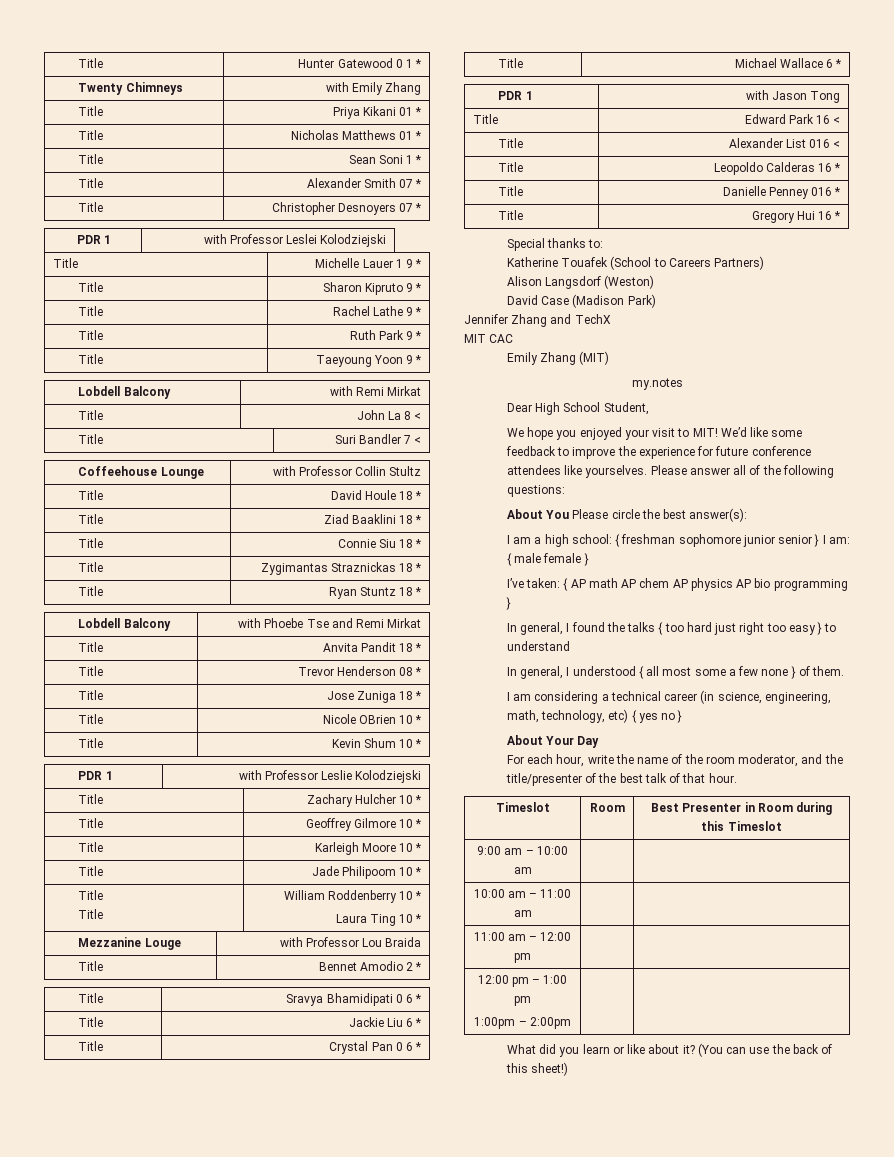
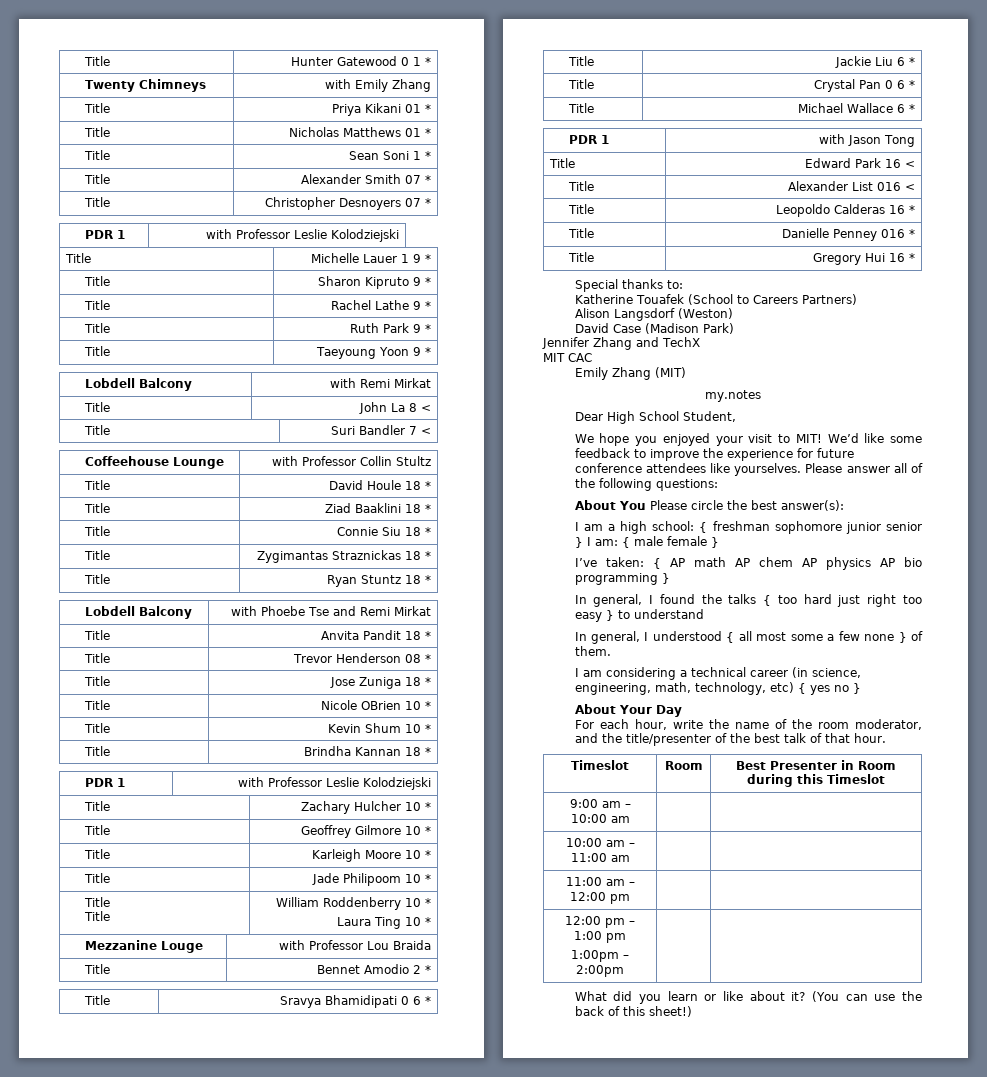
[286,234,318,244] Leslei -> [293,229,327,239] Leslie
(422, 743) none -> [84,746,111,756] [303,746,431,756] // Title | Brindha Kannan 18 *

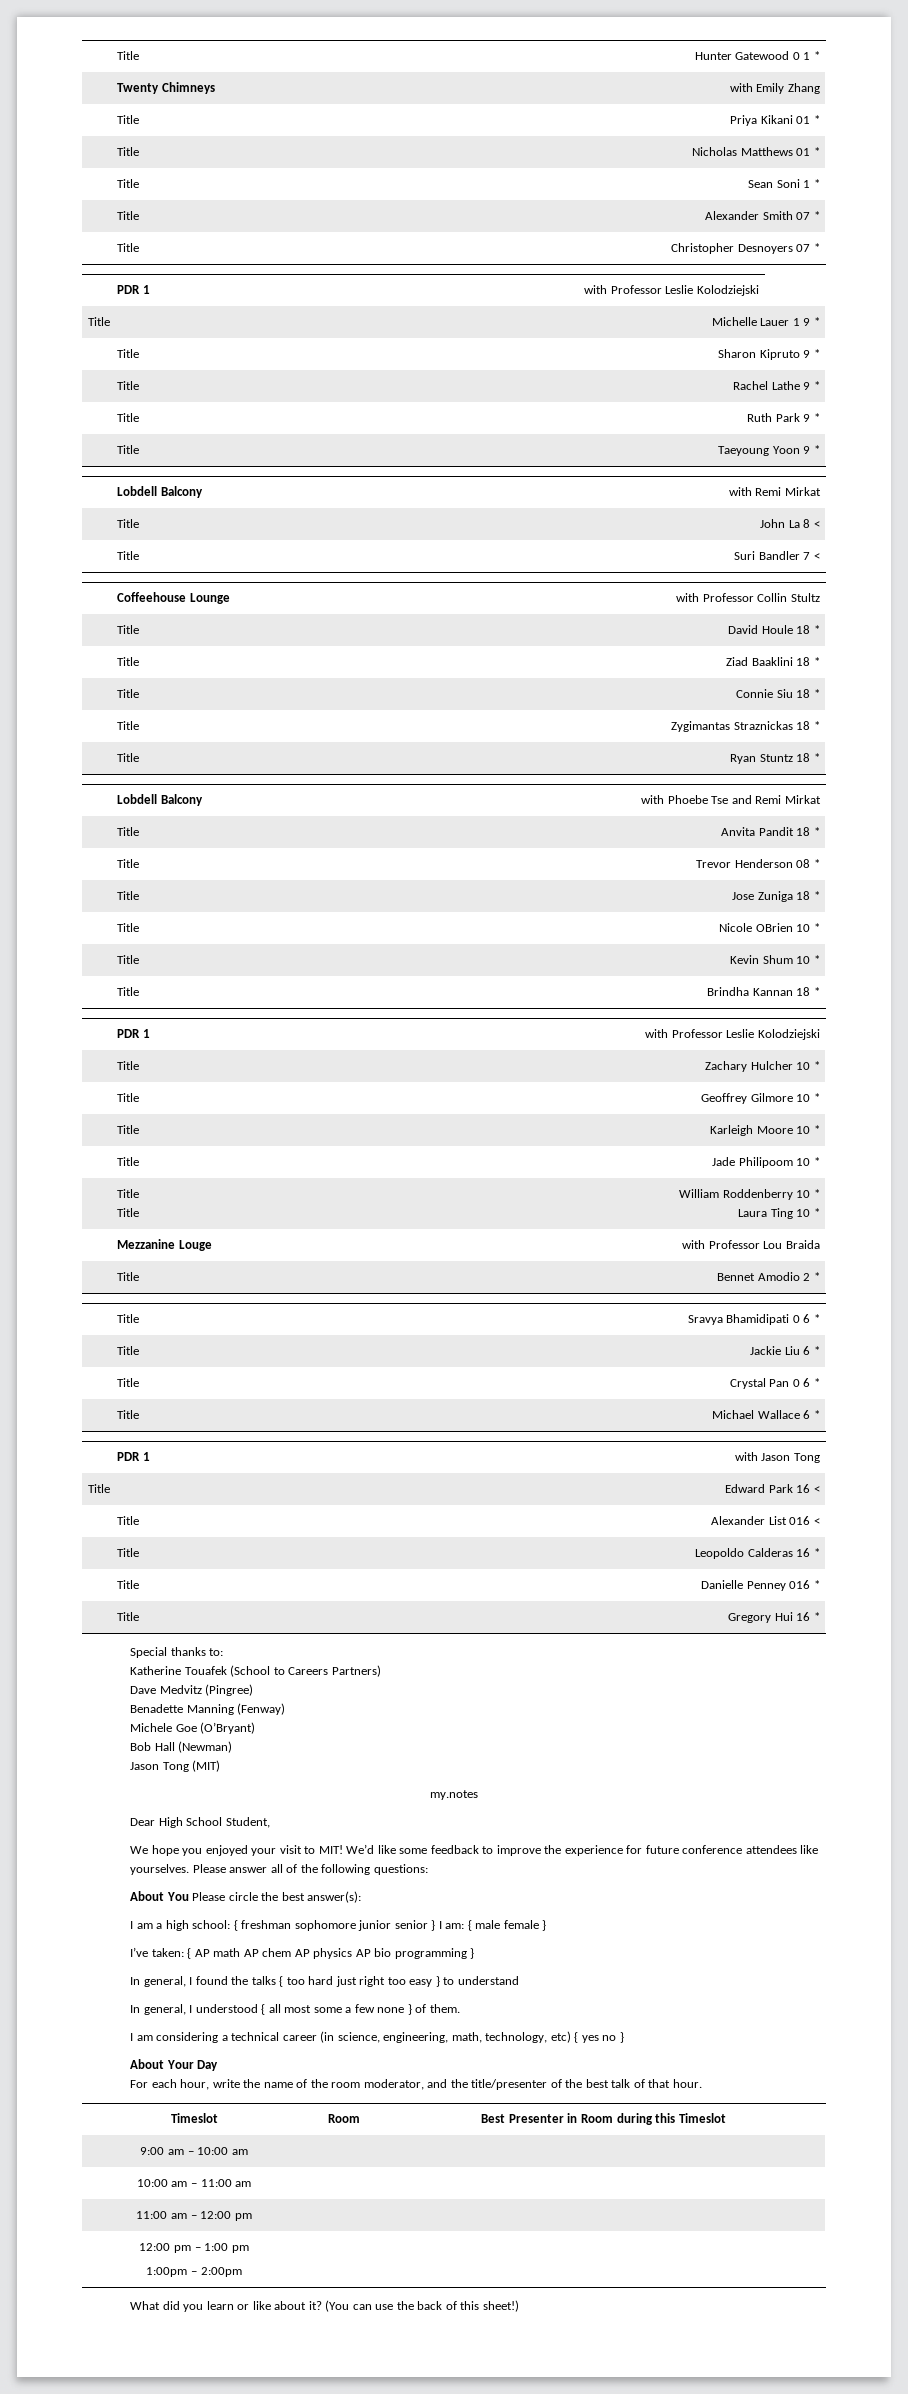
[574,308,733,321] [574,323,734,334] [542,337,700,350] [543,353,592,362] [574,367,651,380] Alison Langsdorf (Weston) // David Case (Madison Park) // Jennifer Zhang and TechX // MIT CAC // Emily Zhang -> [130,1684,254,1696] [130,1703,286,1715] [130,1722,256,1734] [130,1741,233,1753] [130,1762,189,1772] Dave Medvitz (Pingree) // Benadette Manning (Fenway) // Michele Goe (O’Bryant) // Bob Hall (Newman) // Jason Tong

